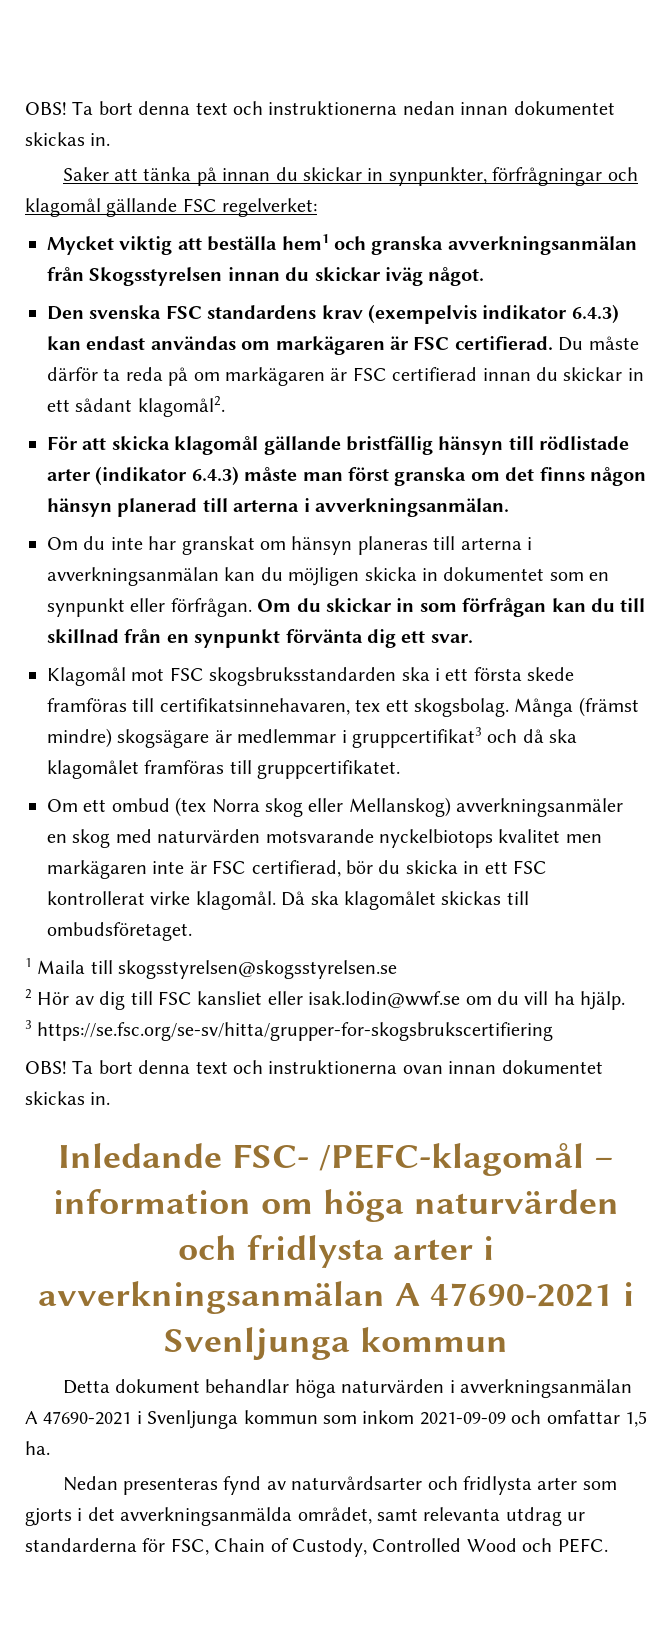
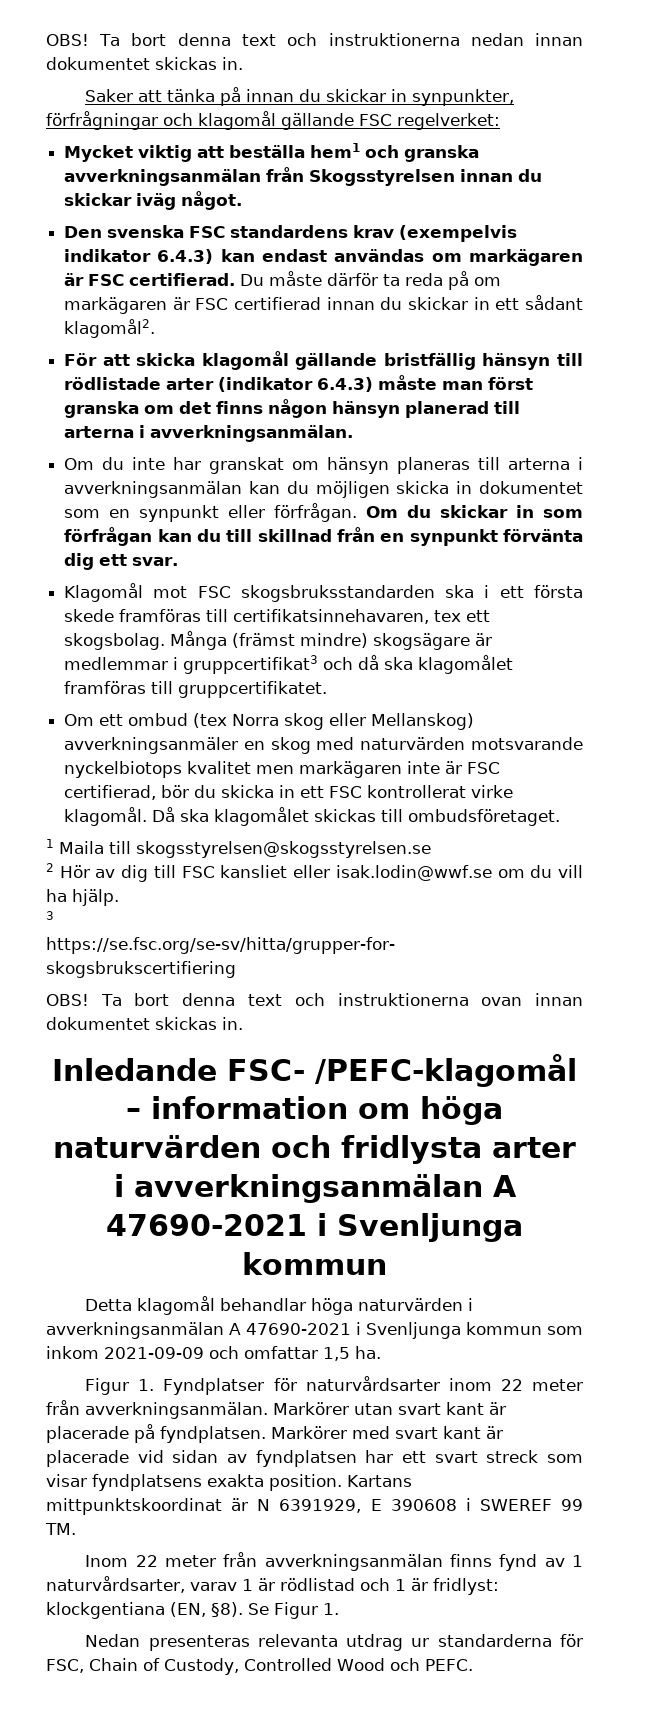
[115,1379,201,1393] dokument -> [137,1296,216,1315] klagomål
[62,1476,617,1495] [25,1507,418,1526] Nedan presenteras fynd av naturvårdsarter och fridlysta arter som gjorts i det avverkningsanmälda området, samt -> [85,1376,583,1395] [46,1400,506,1419] [46,1424,503,1443] [46,1450,583,1467] [46,1474,412,1491] [46,1498,583,1515] [45,1523,76,1535] [85,1552,583,1571] [46,1576,499,1595] [46,1602,339,1619] [85,1634,250,1651] Figur 1. Fyndplatser för naturvårdsarter inom 22 meter från avverkningsanmälan. Markörer utan svart kant är placerade på fyndplatsen. Markörer med svart kant är placerade vid sidan av fyndplatsen har ett svart streck som visar fyndplatsens exakta position. Kartans mittpunktskoordinat är N 6391929, E 390608 i SWEREF 99 TM. // Inom 22 meter från avverkningsanmälan finns fynd av 1 naturvårdsarter, varav 1 är rödlistad och 1 är fridlyst: klockgentiana (EN, §8). Se Figur 1. // Nedan presenteras

